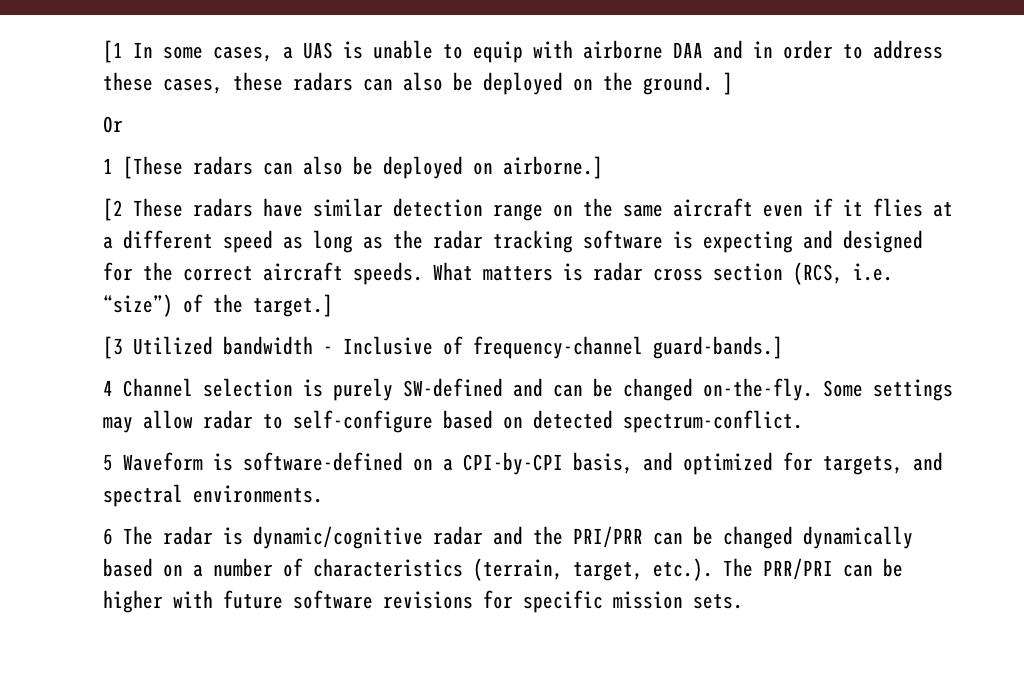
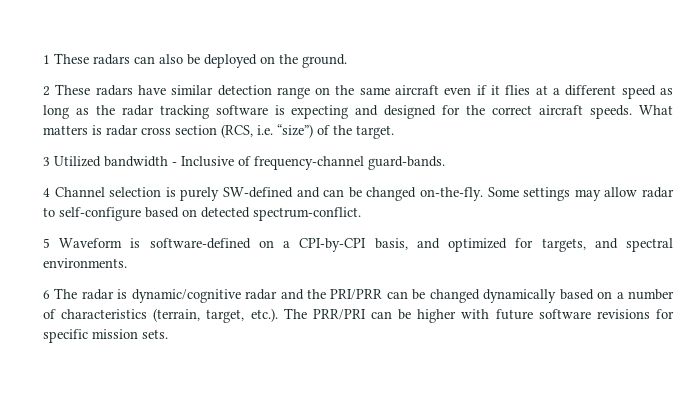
[103,40,944,63] [103,72,284,94] [1 In some cases, a UAS is unable to equip with airborne DAA and in order to address these cases, these -> [42,53,89,64] 1 These
[723,72,734,95] [103,116,124,133] [103,156,604,179] [103,198,124,221] ] // Or // 1 [These radars can also be deployed on airborne.] // [2 -> [42,86,50,96] // 2
[253,294,334,317] [103,336,124,359] target.] // [3 -> [355,125,394,139] [42,157,50,166] target. // 3
[653,336,784,359] guard-bands.] -> [367,156,445,170] guard-bands.

